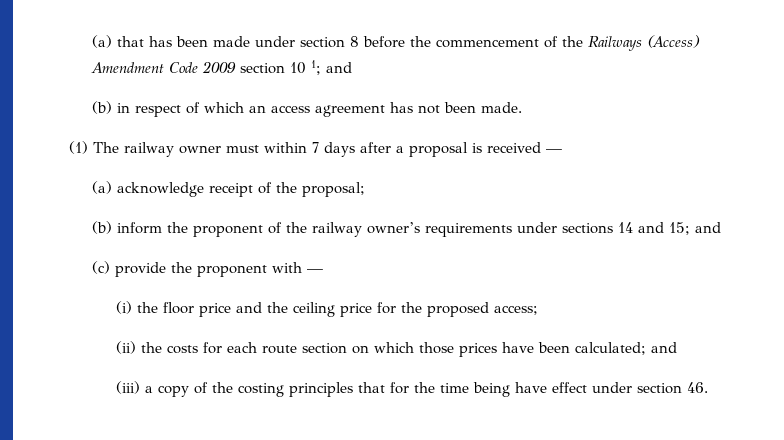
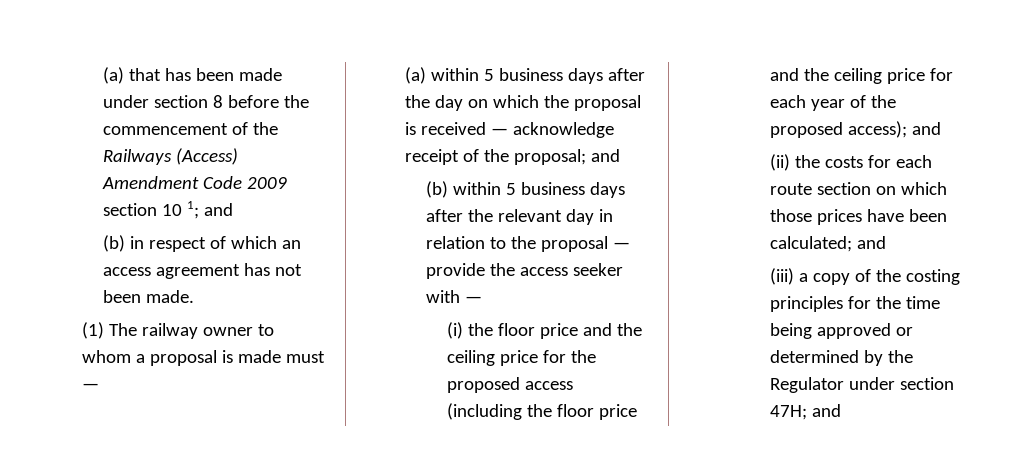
[225,142,404,157] must within 7 days after a -> [257,324,274,336] [81,350,325,366] [81,383,99,390] [404,67,645,84] [404,95,569,111] to whom a proposal is made must — // (a) within 5 business days after the day on which the
[92,181,113,194] // (a) -> (508, 131) none
[92,221,722,237] [92,261,268,277] // (b) inform the proponent of the railway owner’s requirements under sections 14 and 15; and // (c) provide the proponent -> [590,149,620,162] [425,181,625,198] [425,209,613,225] [425,236,630,252] [425,263,623,279] and // (b) within 5 business days after the relevant day in relation to the proposal — provide the access seeker
[493,305,538,315] access; -> [524,381,573,390] [446,403,637,420] [769,68,953,84] [769,95,896,111] [769,121,941,138] access (including the floor price and the ceiling price for each year of the proposed access); and
[357,382,385,393] that -> (843, 304) none
[514,382,708,394] have effect under section 46. -> [816,323,913,339] [769,350,913,366] [769,377,954,393] [769,404,841,420] approved or determined by the Regulator under section 47H; and

